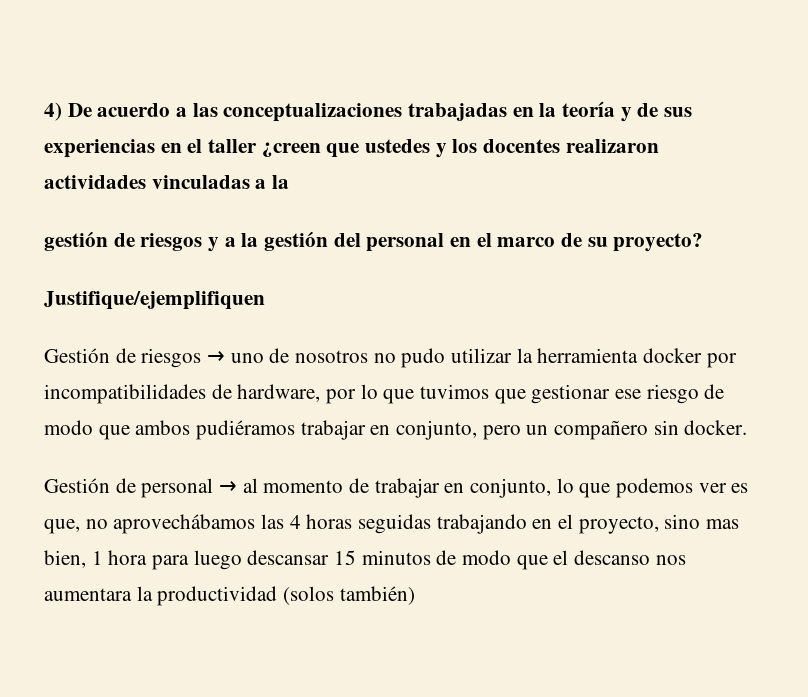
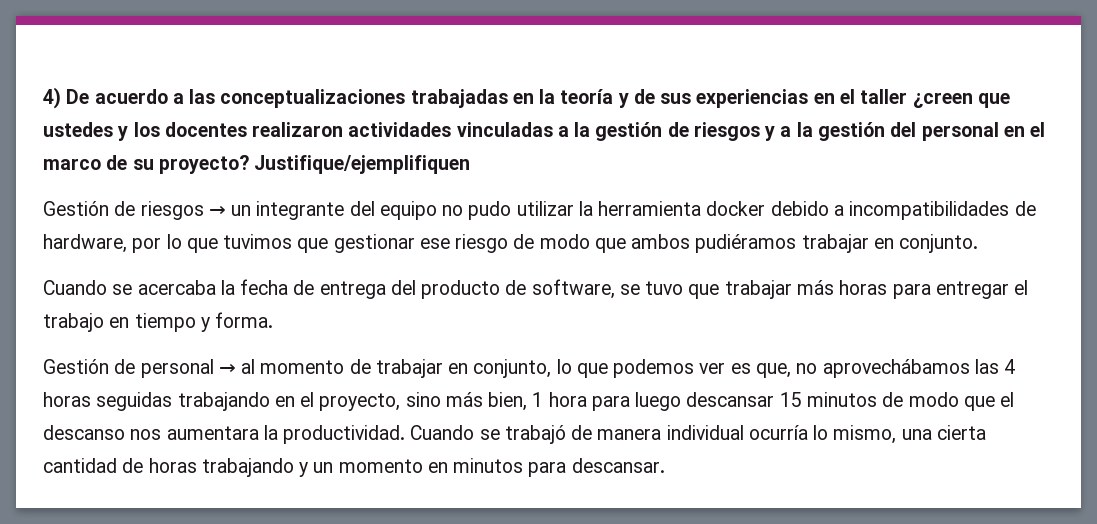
(290, 182) // -> (591, 129) none
(704, 242) // -> (249, 164) none
[230,348,369,363] uno de nosotros -> [231,201,437,220] un integrante del equipo
[706,353,737,368] por -> [770,201,844,216] debido a
[396,420,748,440] conjunto, pero un compañero sin docker. -> [899,234,979,253] [43,279,1029,299] [43,312,274,332] conjunto. // Cuando se acercaba la fecha de entrega del producto de software, se tuvo que trabajar más horas para entregar el trabajo en tiempo y forma.
[706,519,740,529] mas -> [445,392,483,407] más
[157,586,415,606] productividad (solos también) -> [283,425,986,444] [43,458,665,477] productividad. Cuando se trabajó de manera individual ocurría lo mismo, una cierta cantidad de horas trabajando y un momento en minutos para descansar.

